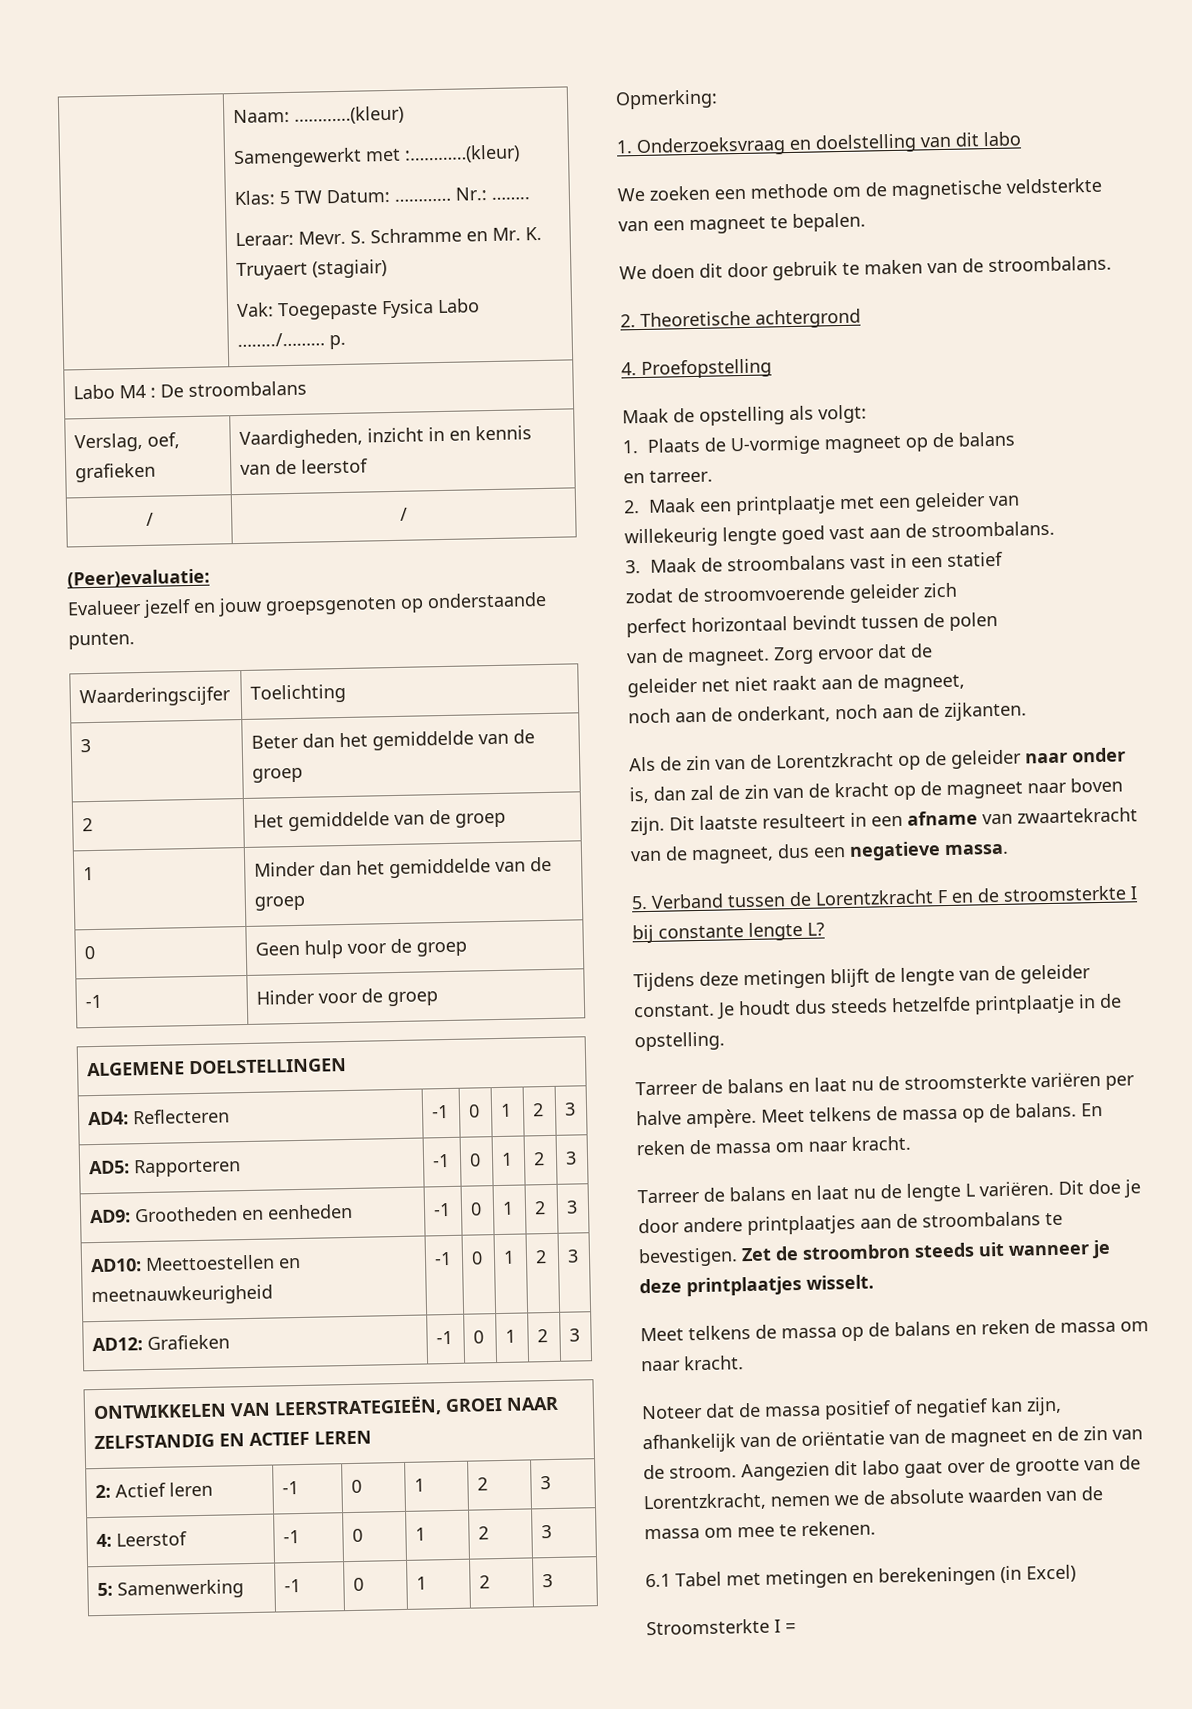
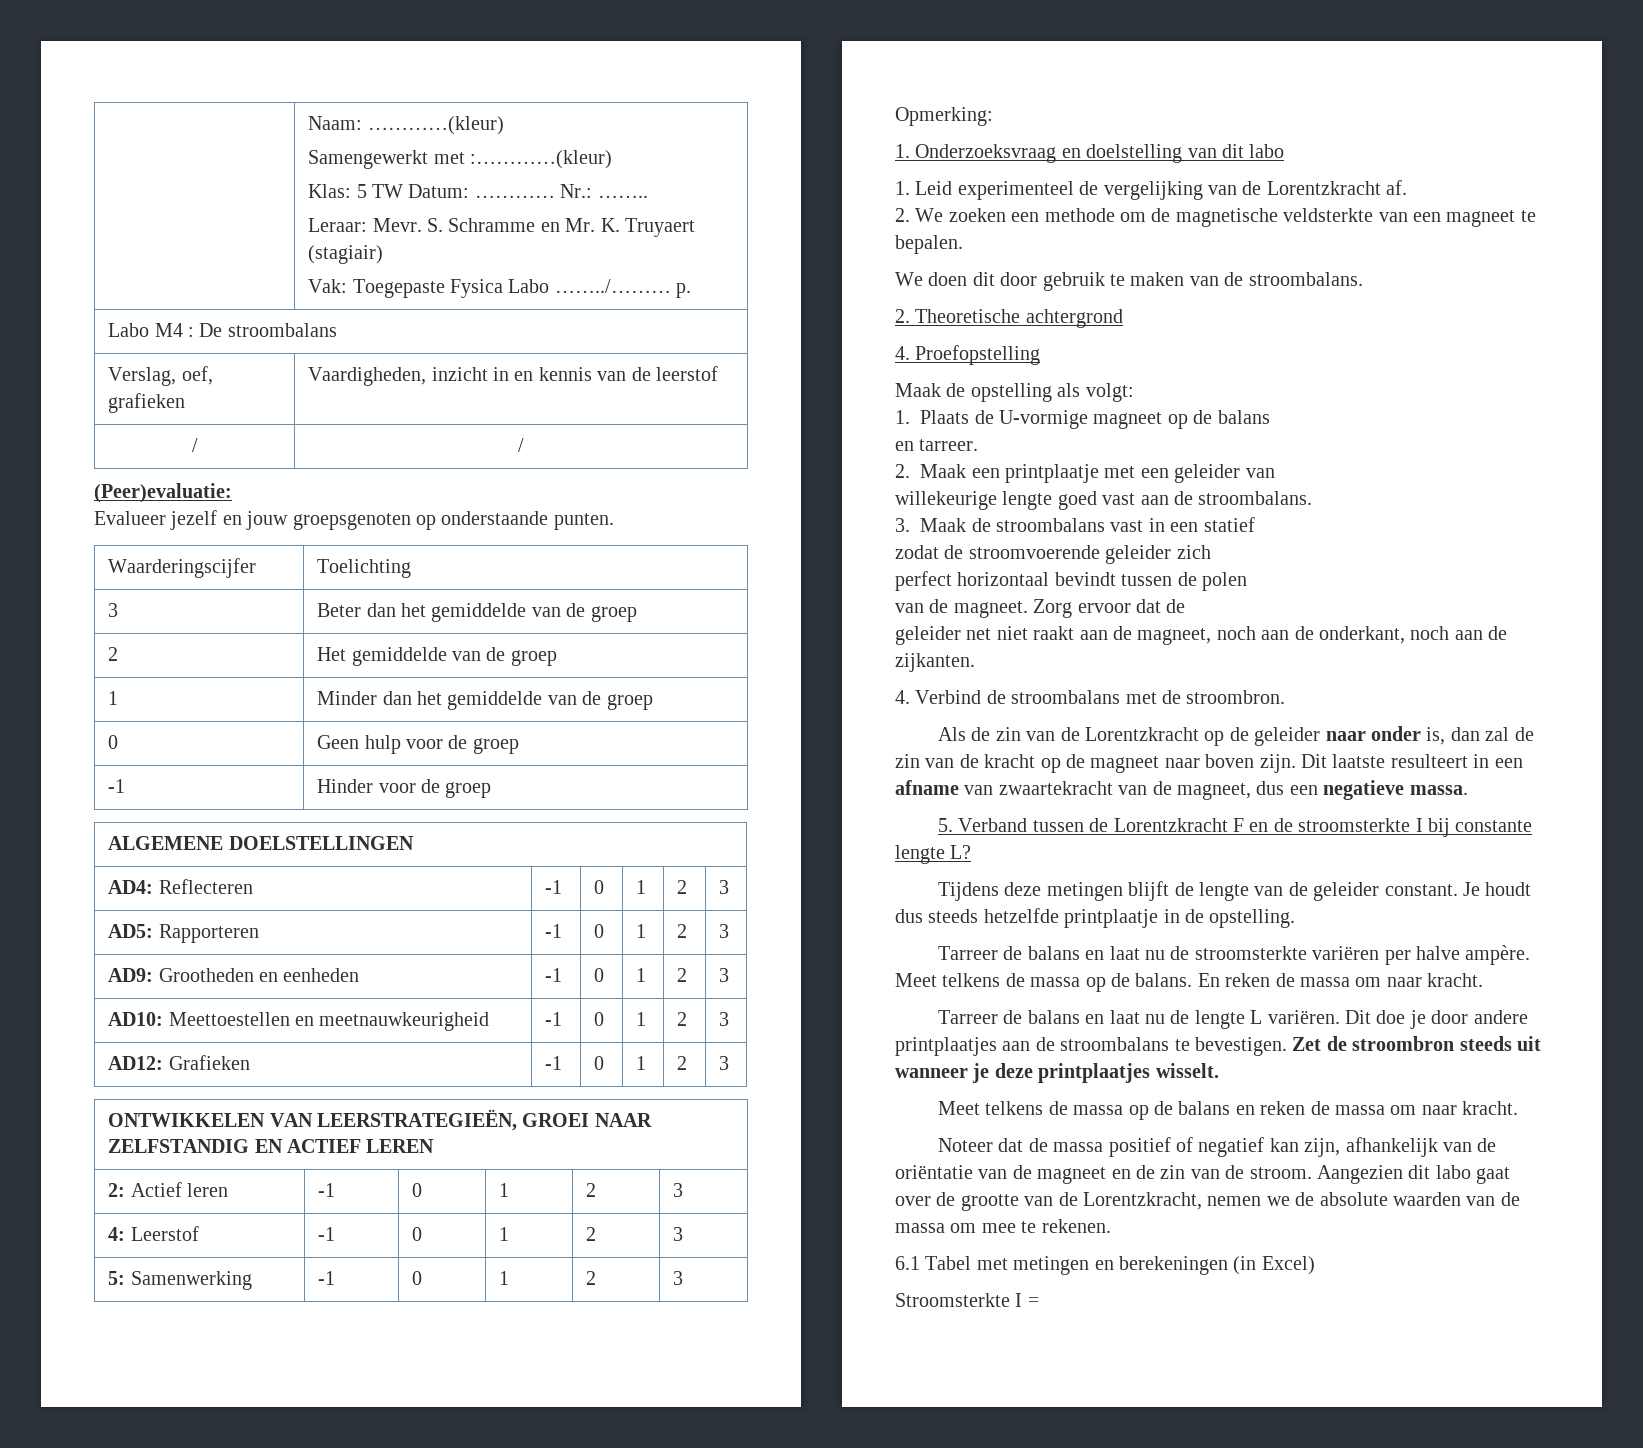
(1021, 139) none -> [895,180,1408,200] [895,208,910,222] 1. Leid experimenteel de vergelijking van de Lorentzkracht af. // 2.
[624,527,718,548] willekeurig -> [895,491,997,510] willekeurige
(965, 683) // -> (1212, 636) none
(1027, 711) none -> [895,690,1286,704] // 4. Verbind de stroombalans met de stroombron.

